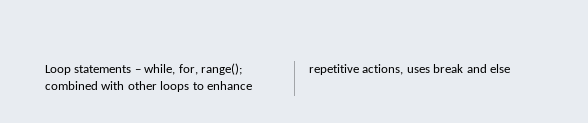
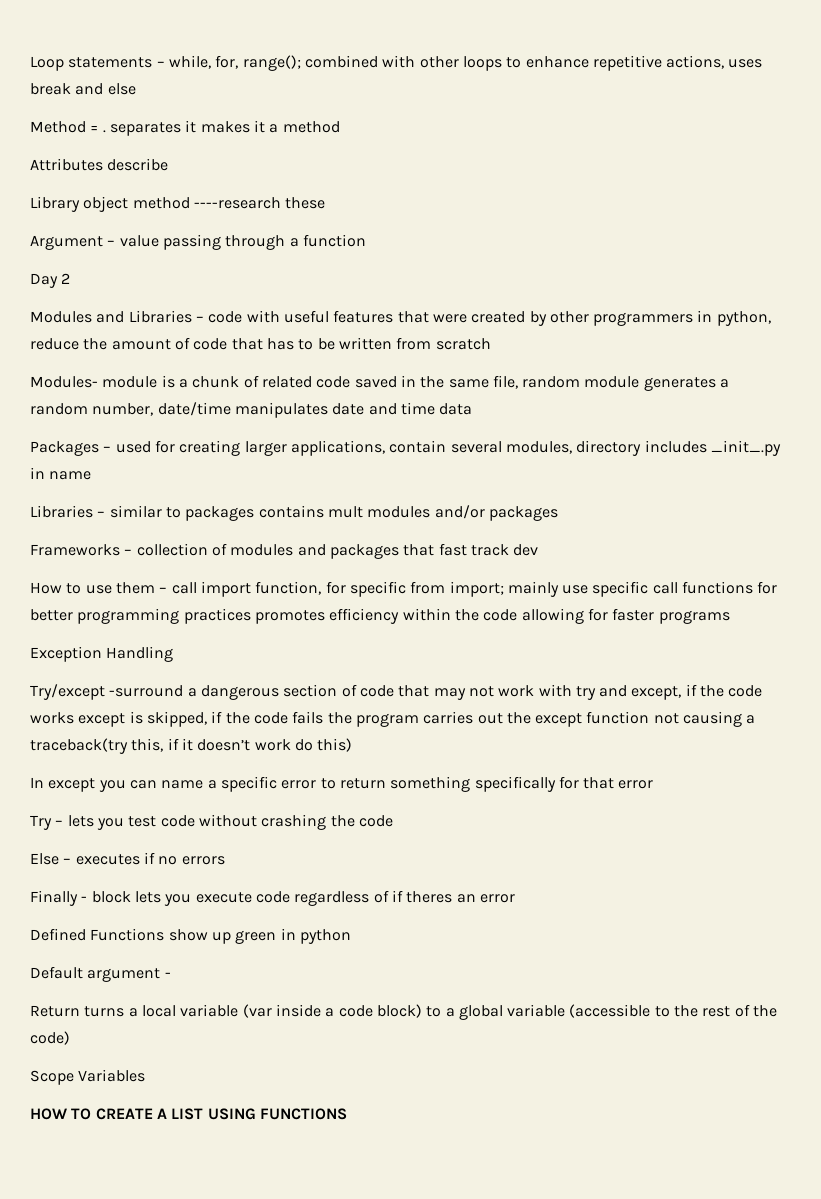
(510, 68) none -> [30,120,340,136] [30,158,169,171] [30,196,326,212] [30,234,366,250] [30,273,71,288] [30,310,771,326] [30,337,491,350] [30,375,730,391] [30,402,473,418] [30,440,781,456] [30,467,92,480] [30,505,558,521] [30,543,539,559] [30,581,778,597] [30,608,730,624] [30,646,174,662] [30,684,763,700] [30,711,756,727] [30,738,353,754] [30,776,654,792] [30,814,393,830] [30,852,225,865] [30,890,515,906] [30,928,351,944] [30,966,171,982] [30,1004,778,1020] [30,1031,70,1045] [30,1069,146,1085] [30,1108,347,1120] // Method = . separates it makes it a method // Attributes describe // Library object method ----research these // Argument – value passing through a function // Day 2 // Modules and Libraries – code with useful features that were created by other programmers in python, reduce the amount of code that has to be written from scratch // Modules- module is a chunk of related code saved in the same file, random module generates a random number, date/time manipulates date and time data // Packages – used for creating larger applications, contain several modules, directory includes _init_.py in name // Libraries – similar to packages contains mult modules and/or packages // Frameworks – collection of modules and packages that fast track dev // How to use them – call import function, for specific from import; mainly use specific call functions for better programming practices promotes efficiency within the code allowing for faster programs // Exception Handling // Try/except -surround a dangerous section of code that may not work with try and except, if the code works except is skipped, if the code fails the program carries out the except function not causing a traceback(try this, if it doesn’t work do this) // In except you can name a specific error to return something specifically for that error // Try – lets you test code without crashing the code // Else – executes if no errors // Finally - block lets you execute code regardless of if theres an error // Defined Functions show up green in python // Default argument - // Return turns a local variable (var inside a code block) to a global variable (accessible to the rest of the code) // Scope Variables // HOW TO CREATE A LIST USING FUNCTIONS

